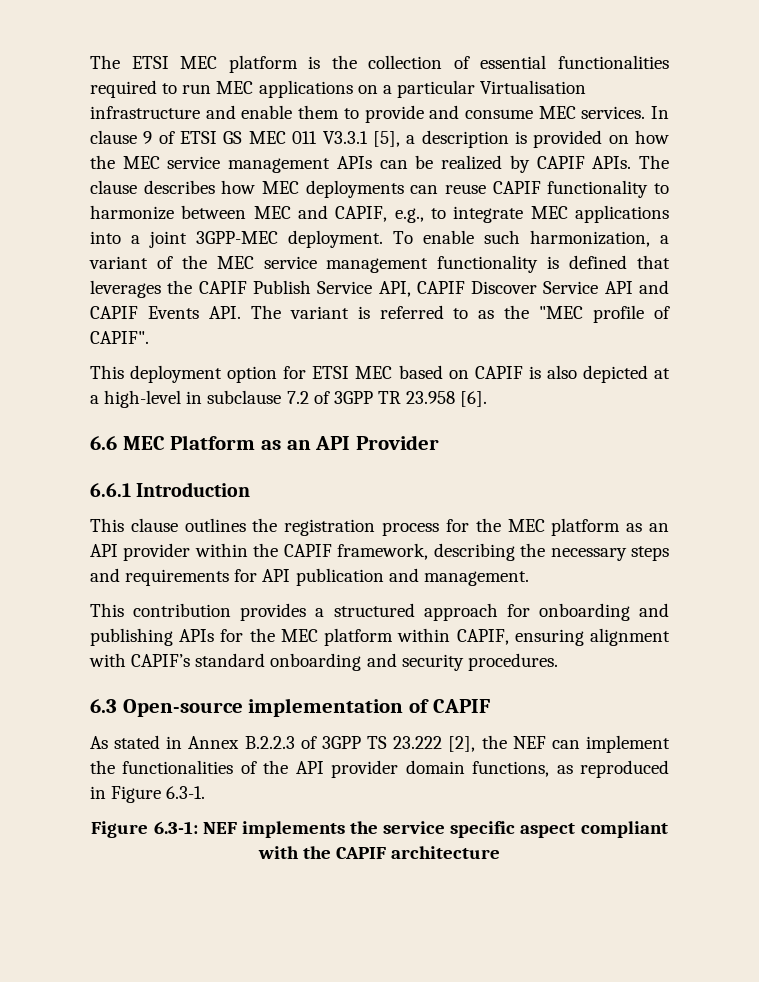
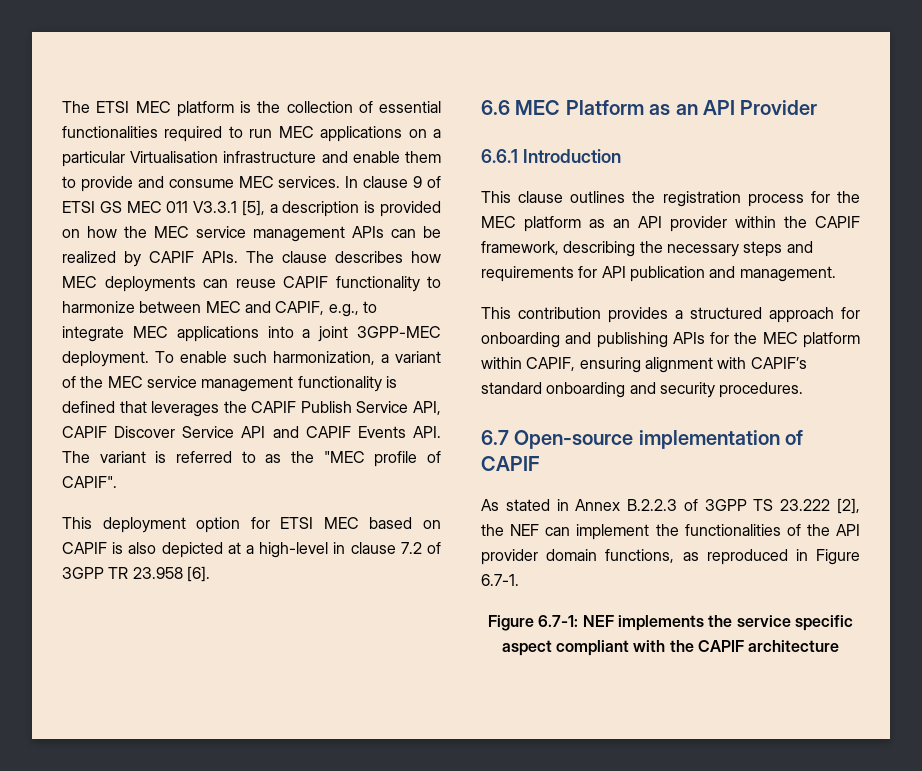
[207,390,282,404] subclause -> [350,542,396,554] clause
[90,699,117,713] 6.3 -> [481,430,509,445] 6.7
[166,786,206,799] [91,821,198,838] 6.3-1. // Figure 6.3-1: -> [481,574,519,586] [488,615,579,631] 6.7-1. // Figure 6.7-1:

